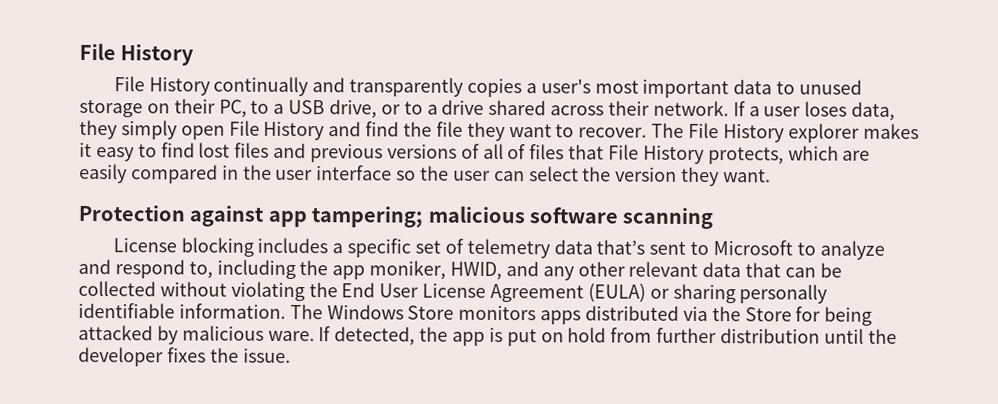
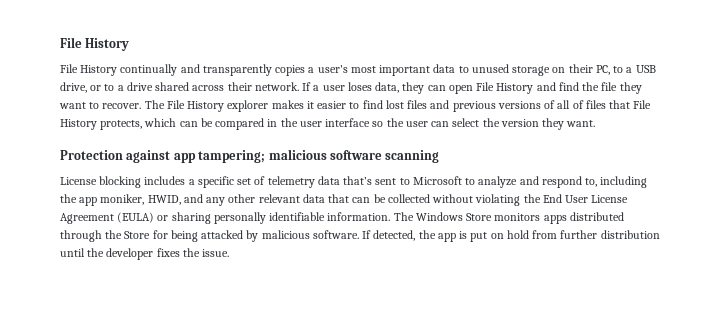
[120,120,178,140] simply -> [427,85,446,91] can
[95,147,135,162] easy -> [317,101,347,109] easier
[842,150,871,161] [79,163,128,184] are easily -> [179,118,213,127] can be
[682,305,708,322] via -> [60,230,102,242] through
[267,330,315,342] ware. -> [312,230,359,239] software.

